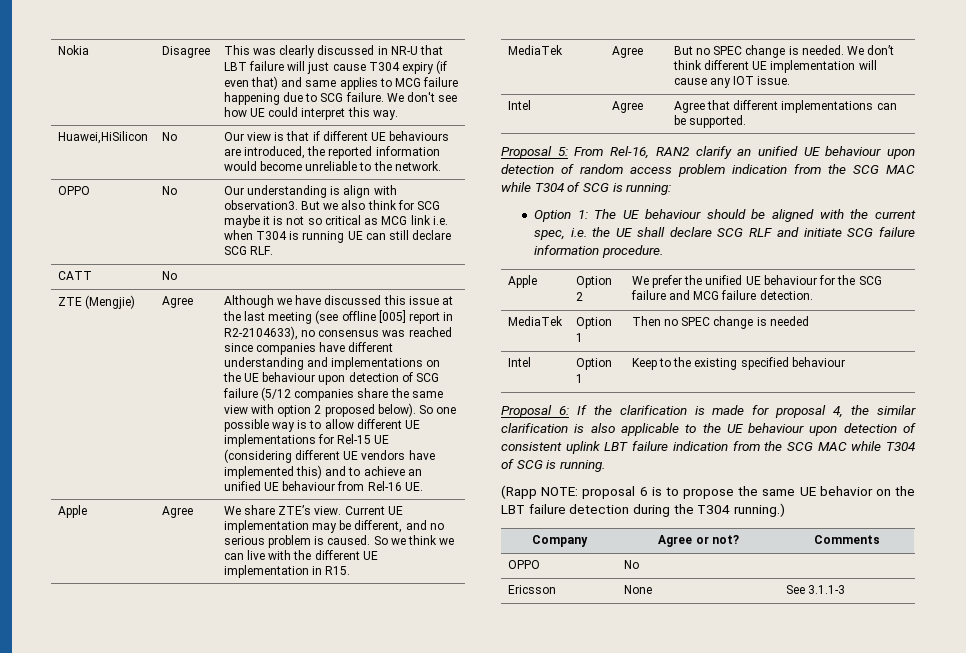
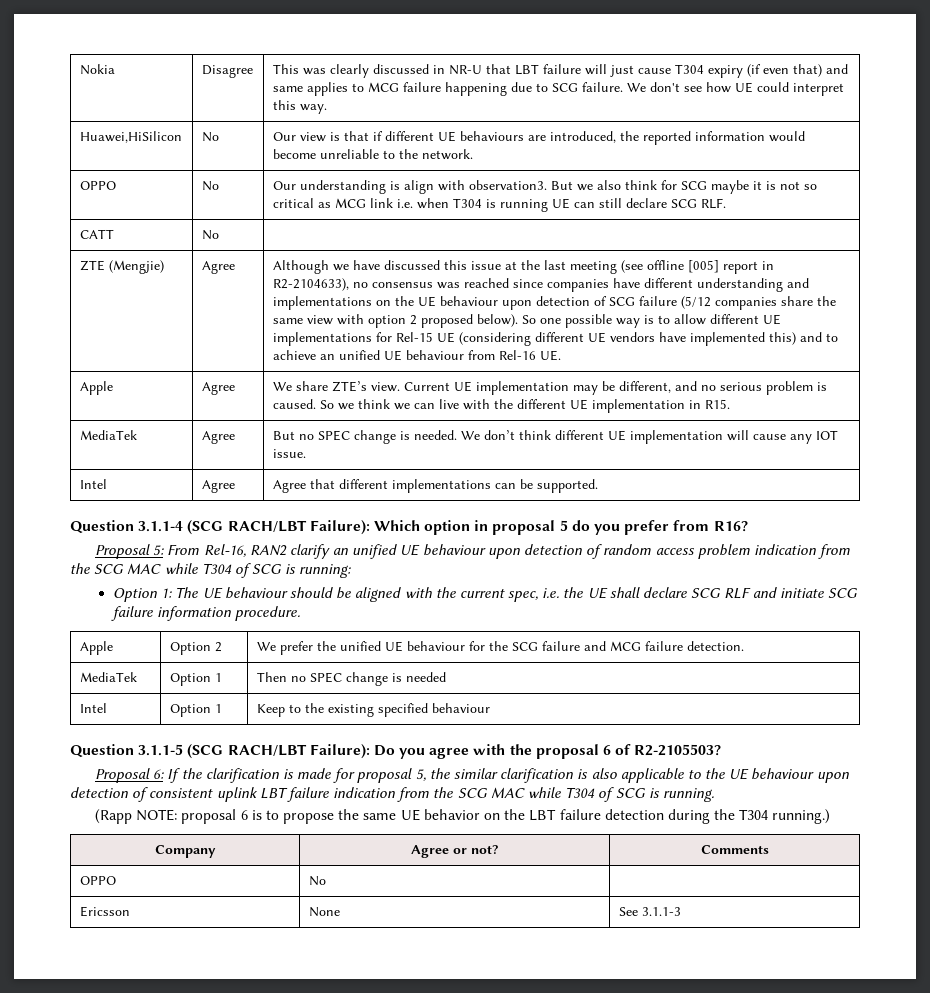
(746, 121) none -> [70,520,748,535] // Question 3.1.1-4 (SCG RACH/LBT Failure): Which option in proposal 5 do you prefer from R16?
(845, 362) none -> [70,744,722,759] // Question 3.1.1-5 (SCG RACH/LBT Failure): Do you agree with the proposal 6 of R2-2105503?
[833,406,844,418] 4, -> [415,769,426,781] 5,

